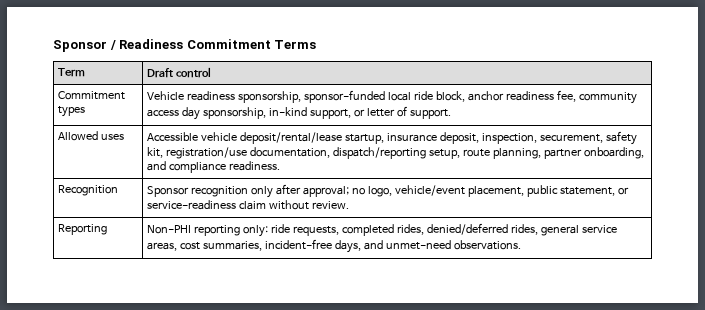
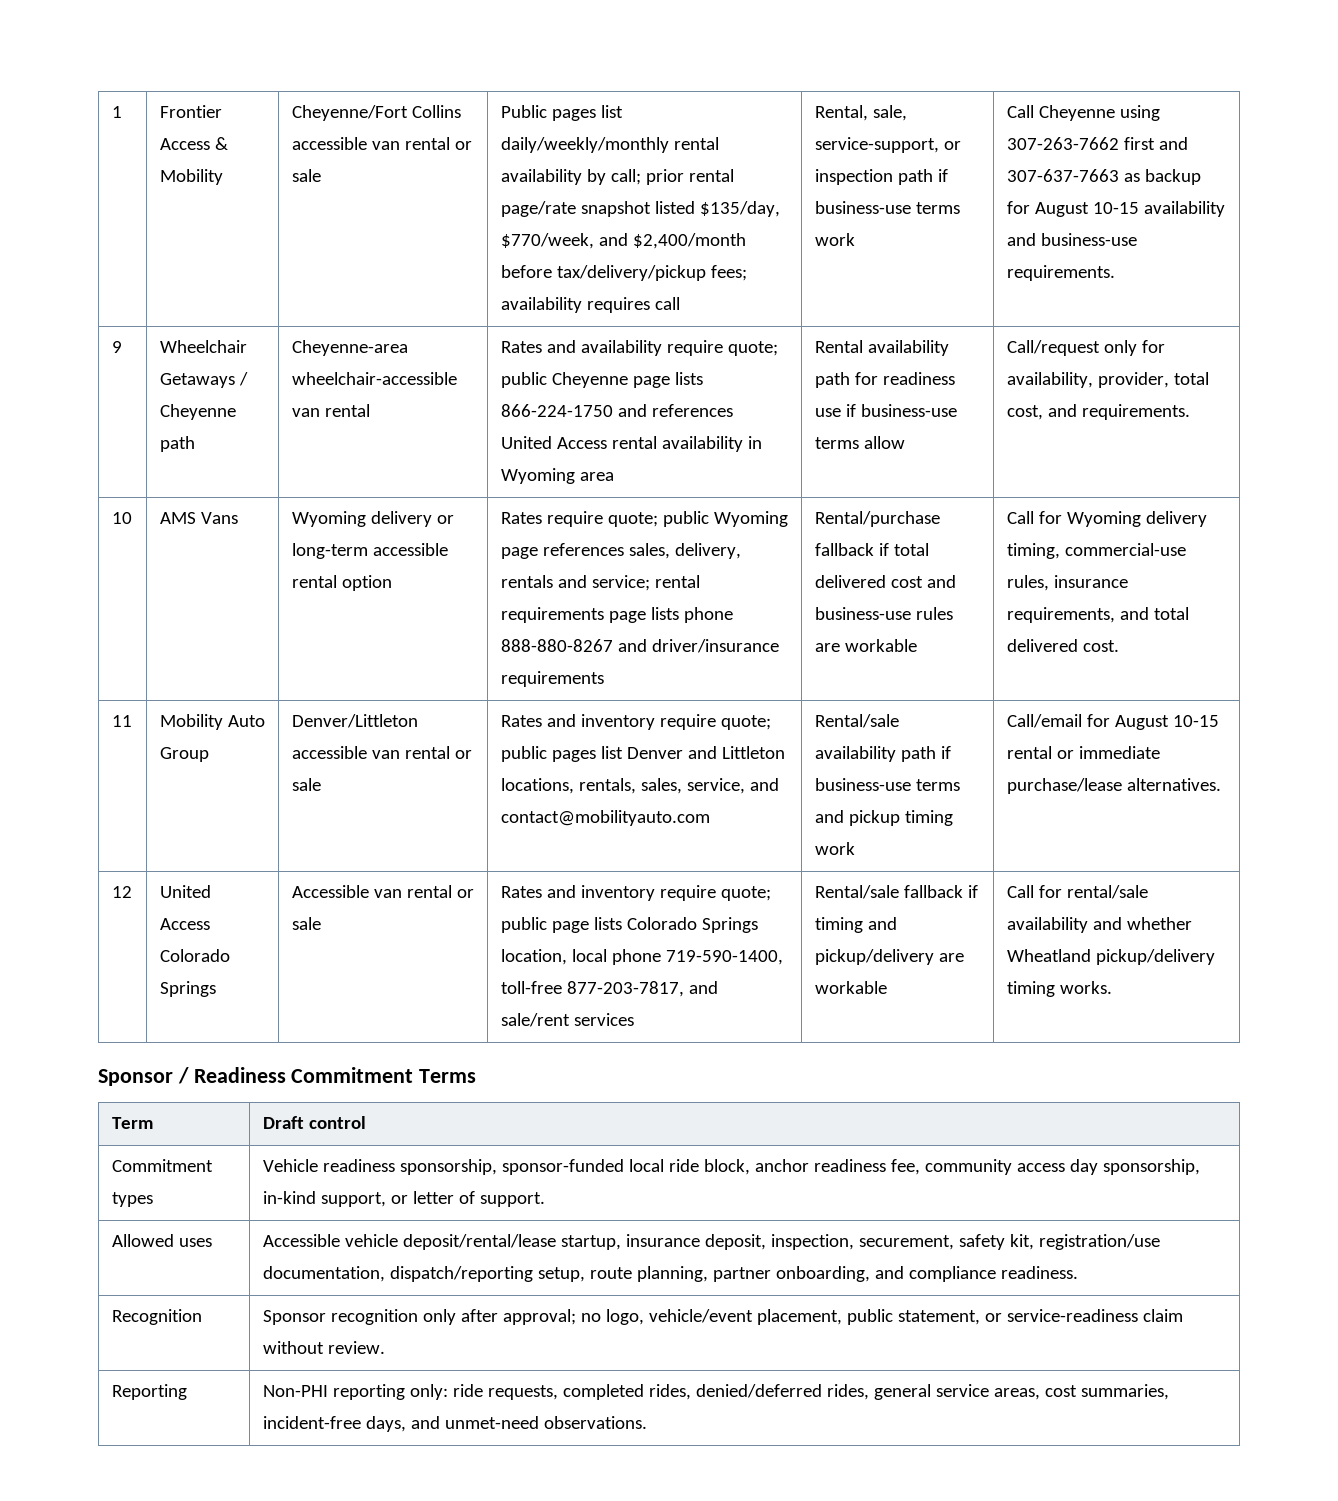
(53, 46) none -> [111,106,122,118] [159,105,222,118] [159,137,228,150] [159,169,223,185] [291,105,461,121] [291,137,472,150] [291,169,321,182] [500,105,623,121] [500,137,719,153] [500,169,734,185] [500,201,780,217] [500,233,746,249] [500,265,747,281] [500,297,680,313] [814,105,907,121] [814,137,961,153] [814,169,948,185] [814,201,960,214] [814,233,855,246] [1006,105,1160,121] [1006,137,1188,150] [1006,169,1201,185] [1006,201,1225,217] [1006,233,1137,246] [1006,265,1115,281] [111,341,122,353] [159,340,247,353] [159,372,248,388] [159,404,236,420] [159,436,195,452] [291,340,408,356] [291,372,457,385] [291,404,370,417] [500,340,778,356] [500,372,703,388] [500,404,733,417] [500,436,762,452] [500,468,614,484] [814,340,949,356] [814,372,955,388] [814,404,957,417] [814,436,905,449] [1006,340,1165,356] [1006,372,1209,388] [1006,404,1190,420] [111,512,132,524] [159,512,238,524] [291,511,454,527] [291,543,448,559] [291,575,392,591] [500,511,788,527] [500,543,741,559] [500,575,700,591] [500,607,733,623] [500,639,779,653] [500,671,604,687] [814,511,940,527] [814,543,929,556] [814,575,956,588] [814,607,953,620] [814,639,917,652] [1006,511,1207,527] [1006,543,1186,559] [1006,575,1128,591] [1006,607,1189,623] [1006,639,1119,652] [111,715,132,727] [159,714,265,730] [159,747,209,762] [291,714,418,728] [291,746,472,759] [291,778,321,791] [500,714,771,730] [500,746,785,762] [500,778,779,794] [500,810,710,826] [814,714,899,728] [814,746,951,762] [814,778,960,791] [814,810,953,826] [814,842,855,855] [1006,714,1219,730] [1006,746,1160,759] [1006,778,1221,794] [111,886,132,898] [159,885,211,898] [159,918,210,930] [159,949,230,962] [159,981,216,997] [291,885,474,898] [291,917,321,930] [500,885,771,901] [500,917,758,933] [500,949,783,965] [500,981,718,997] [500,1013,634,1027] [814,885,978,899] [814,917,897,933] [814,949,964,965] [814,981,887,994] [1006,885,1148,899] [1006,917,1192,933] [1006,949,1215,965] [1006,981,1112,997] 1 | Frontier Access & Mobility | Cheyenne/Fort Collins accessible van rental or sale | Public pages list daily/weekly/monthly rental availability by call; prior rental page/rate snapshot listed $135/day, $770/week, and $2,400/month before tax/delivery/pickup fees; availability requires call | Rental, sale, service-support, or inspection path if business-use terms work | Call Cheyenne using 307-263-7662 first and 307-637-7663 as backup for August 10-15 availability and business-use requirements. // 9 | Wheelchair Getaways / Cheyenne path | Cheyenne-area wheelchair-accessible van rental | Rates and availability require quote; public Cheyenne page lists 866-224-1750 and references United Access rental availability in Wyoming area | Rental availability path for readiness use if business-use terms allow | Call/request only for availability, provider, total cost, and requirements. // 10 | AMS Vans | Wyoming delivery or long-term accessible rental option | Rates require quote; public Wyoming page references sales, delivery, rentals and service; rental requirements page lists phone 888-880-8267 and driver/insurance requirements | Rental/purchase fallback if total delivered cost and business-use rules are workable | Call for Wyoming delivery timing, commercial-use rules, insurance requirements, and total delivered cost. // 11 | Mobility Auto Group | Denver/Littleton accessible van rental or sale | Rates and inventory require quote; public pages list Denver and Littleton locations, rentals, sales, service, and contact@mobilityauto.com | Rental/sale availability path if business-use terms and pickup timing work | Call/email for August 10-15 rental or immediate purchase/lease alternatives. // 12 | United Access Colorado Springs | Accessible van rental or sale | Rates and inventory require quote; public page lists Colorado Springs location, local phone 719-590-1400, toll-free 877-203-7817, and sale/rent services | Rental/sale fallback if timing and pickup/delivery are workable | Call for rental/sale availability and whether Wheatland pickup/delivery timing works. //

